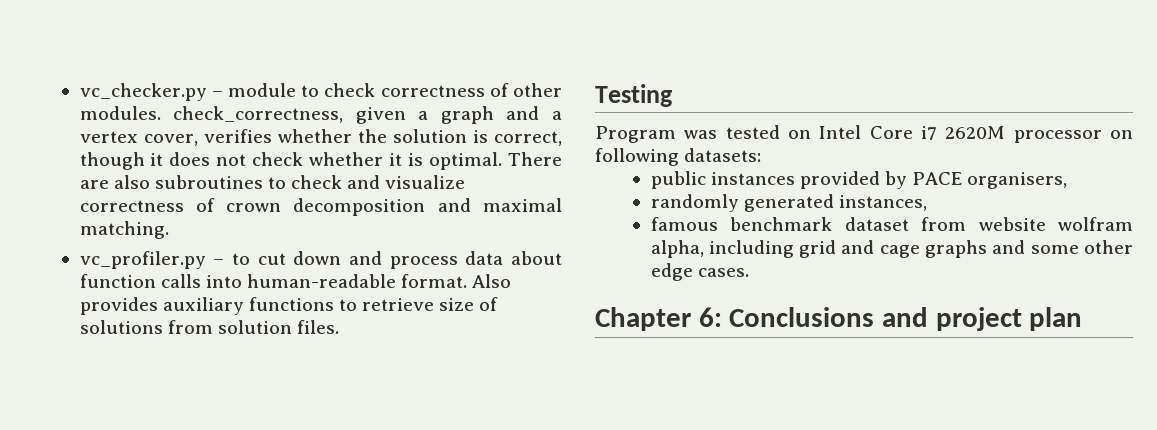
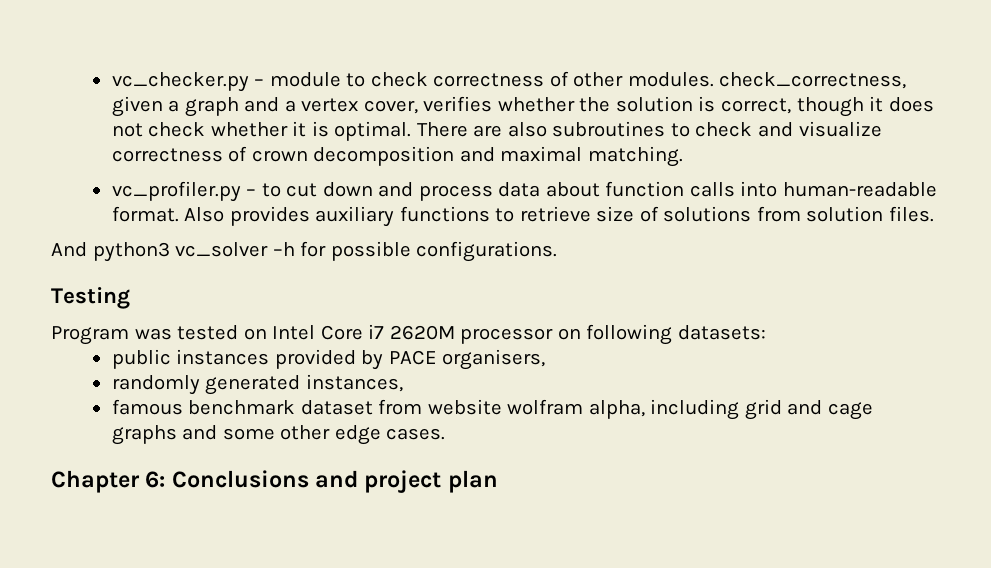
(339, 327) none -> [51,241,558,262] // And python3 vc_solver –h for possible configurations.

